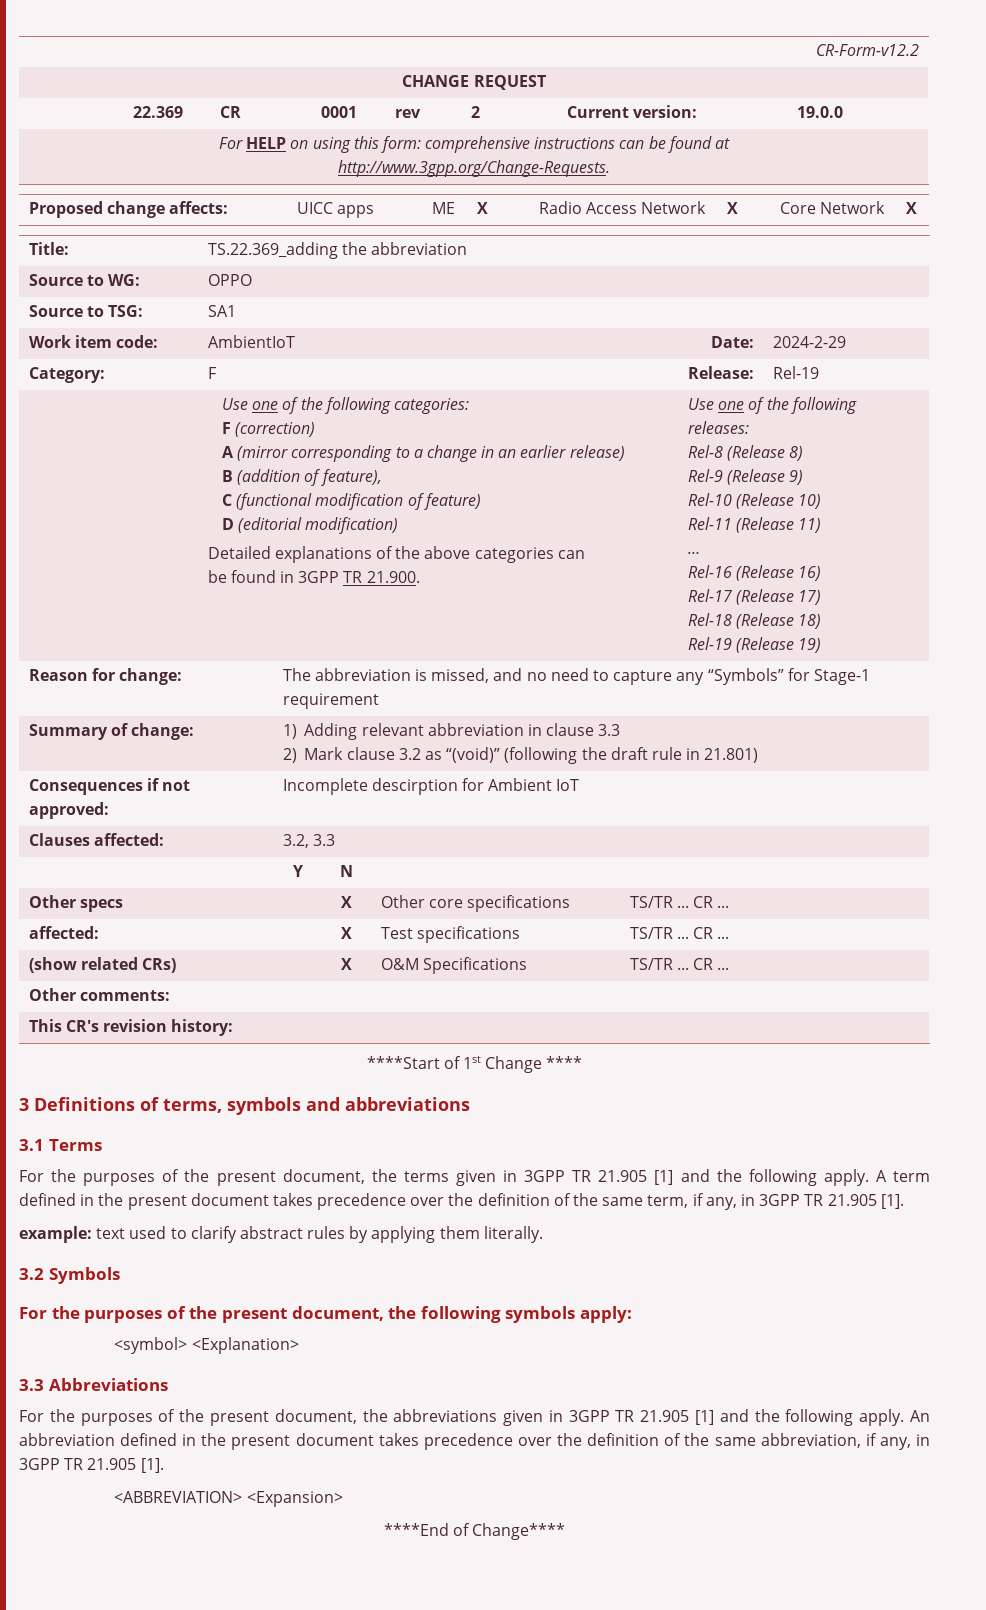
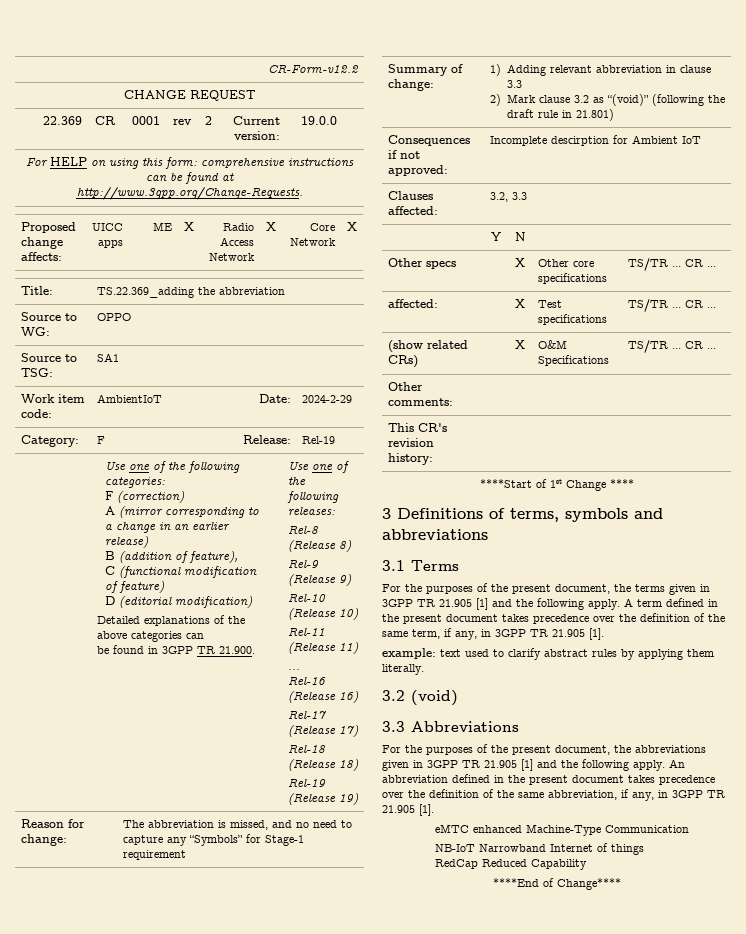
[48,1267,120,1284] [19,1306,632,1323] [114,1337,299,1354] Symbols // For the purposes of the present document, the following symbols apply: // <symbol> <Explanation> -> [411,690,458,706] (void)
[114,1491,343,1507] <ABBREVIATION> <Expansion> -> [435,824,690,836] [435,843,645,855] [435,859,588,870] eMTC enhanced Machine-Type Communication // NB-IoT Narrowband Internet of things // RedCap Reduced Capability

